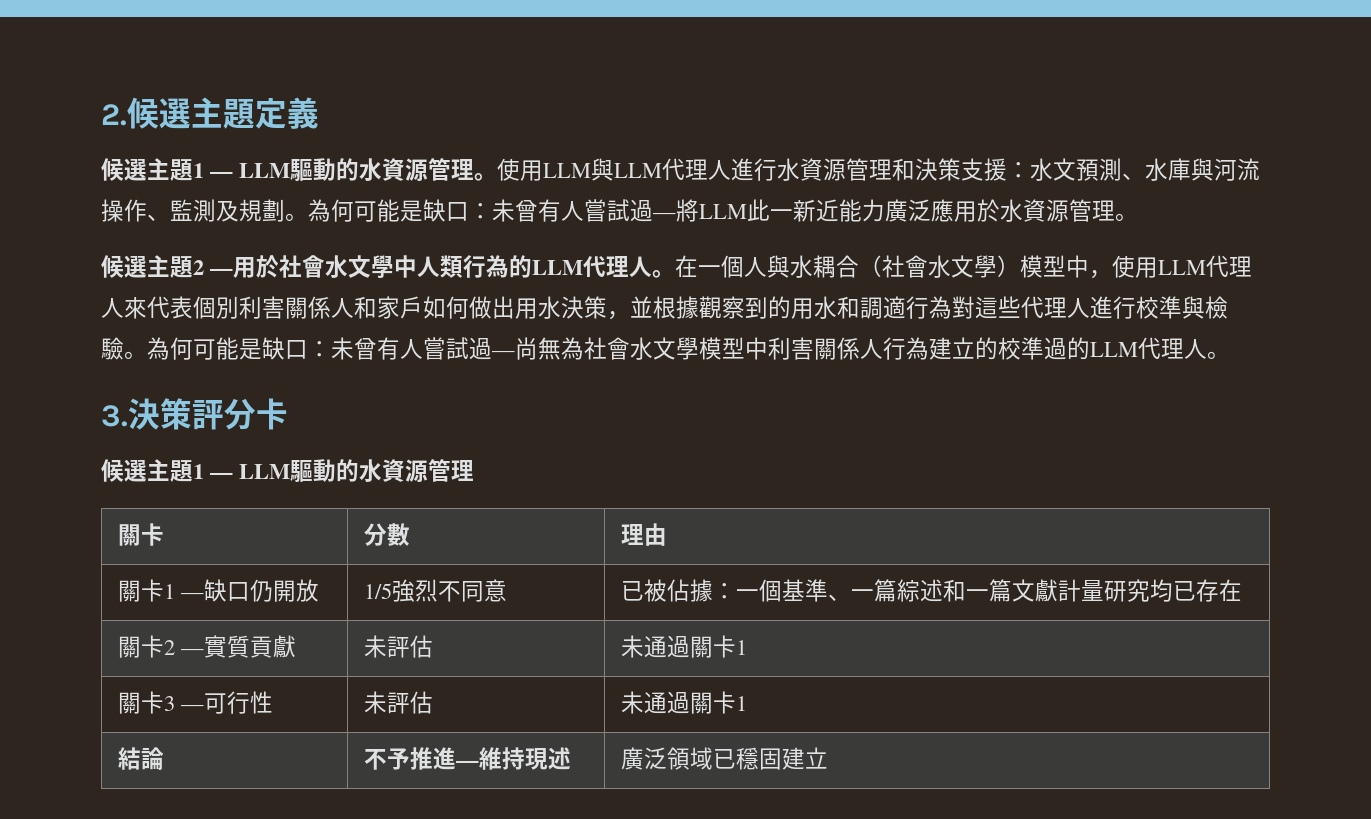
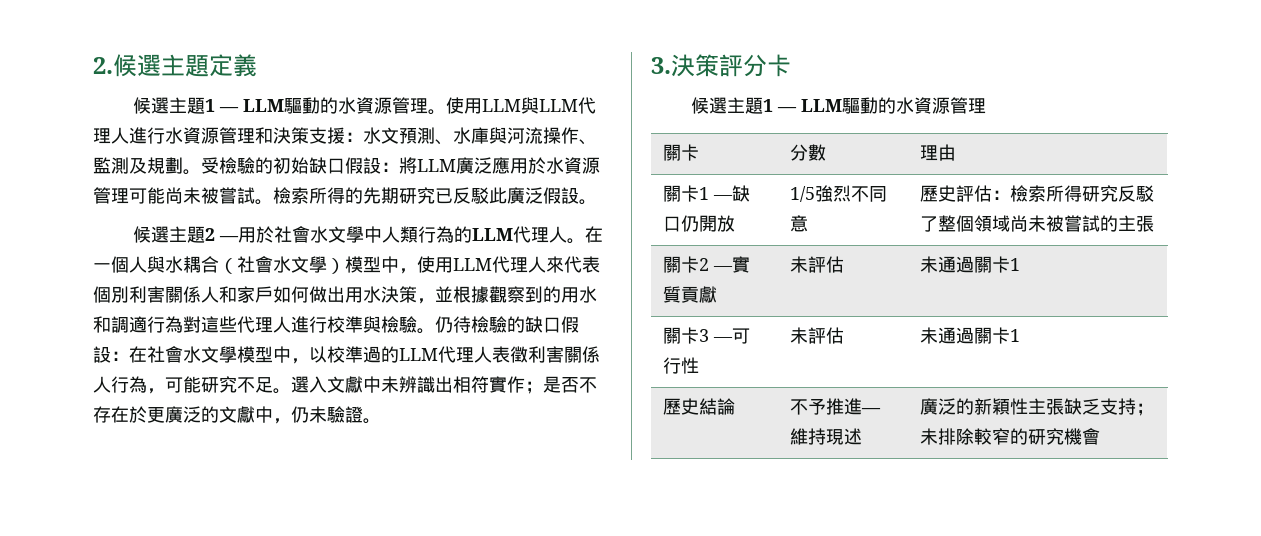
[308,199,885,222] 為何可能是缺口：未曾有人嘗試過—將LLM此一新近能力 -> [201,157,456,174] 受檢驗的初始缺口假設：將LLM
(1115, 210) none -> [129,187,579,205] 可能尚未被嘗試。檢索所得的先期研究已反駁此廣泛假設
[147,337,998,360] 為何可能是缺口：未曾有人嘗試過—尚無為社會水文學模型中利害關係人行為建立的 -> [435,316,579,333] [93,346,327,364] 仍待檢驗的缺口假設：在社會水文學模型中，以
(1207, 349) none -> [492,346,600,363] [93,376,597,394] [93,406,363,424] 表徵利害關係人行為，可能研究不足。選入文獻中未辨識出相符實作；是否不存在於更廣泛的文獻中，仍未驗證
[620,579,1242,602] 已被佔據：一個基準、一篇綜述和一篇文獻計量研究均已存在 -> [920,185,1155,202] [920,215,1155,232] 歷史評估：檢索所得研究反駁了整個領域尚未被嘗試的主張
(747, 703) none -> [663,398,700,415] 歷史
[666,747,828,770] 領域已穩固建立 -> [956,398,1155,416] [920,428,1101,445] 的新穎性主張缺乏支持；未排除較窄的研究機會

